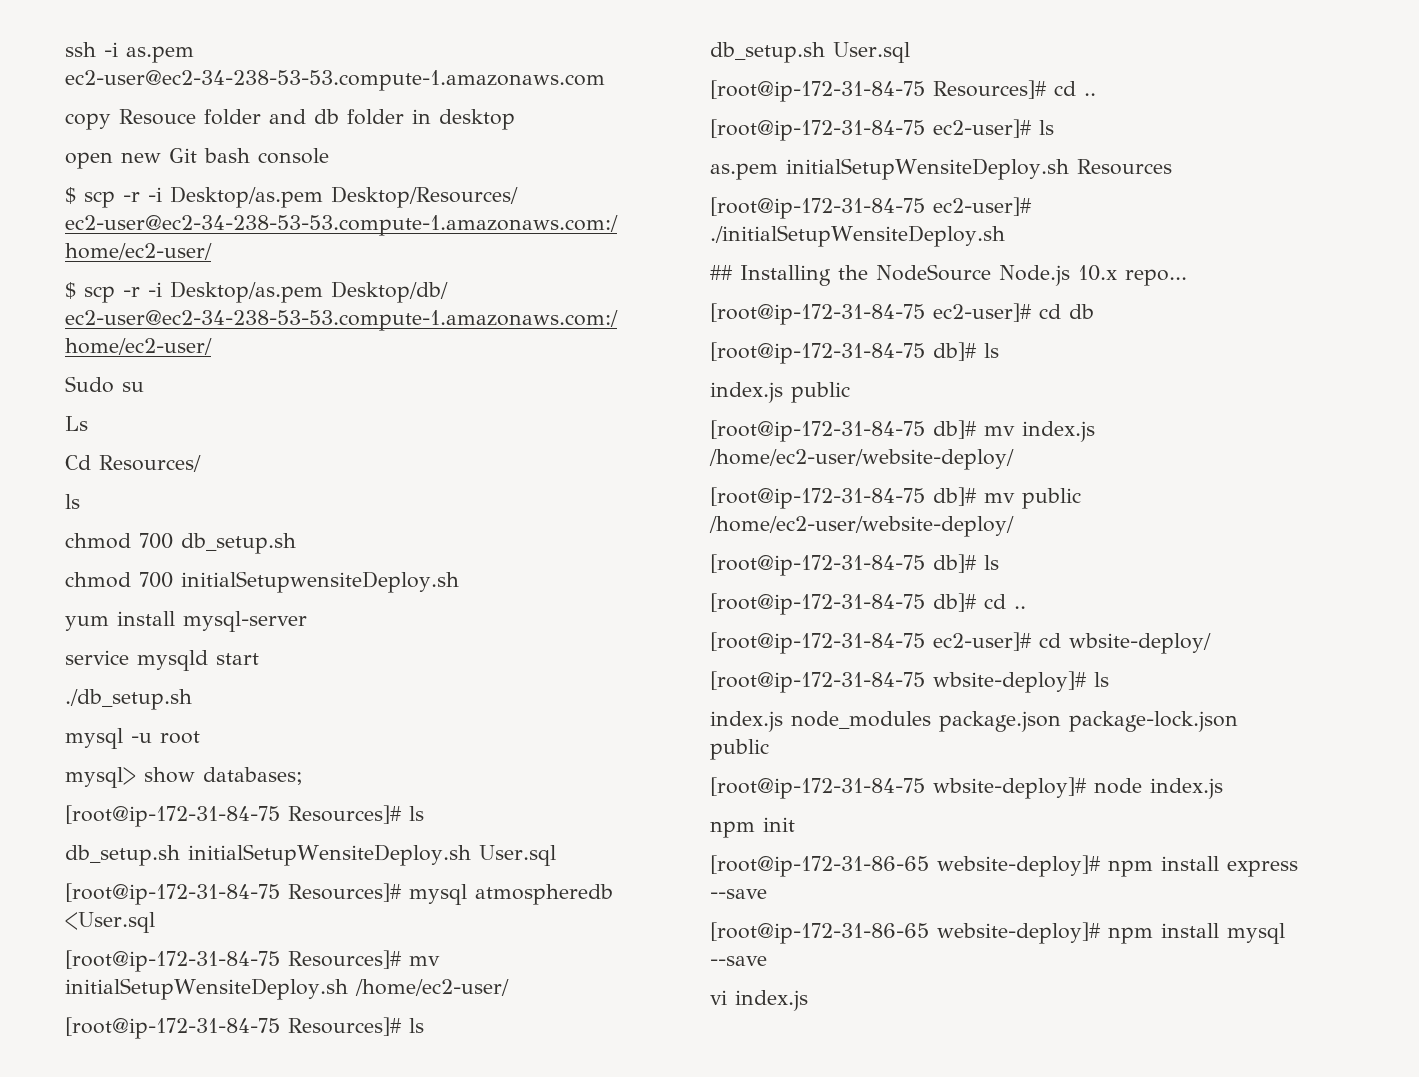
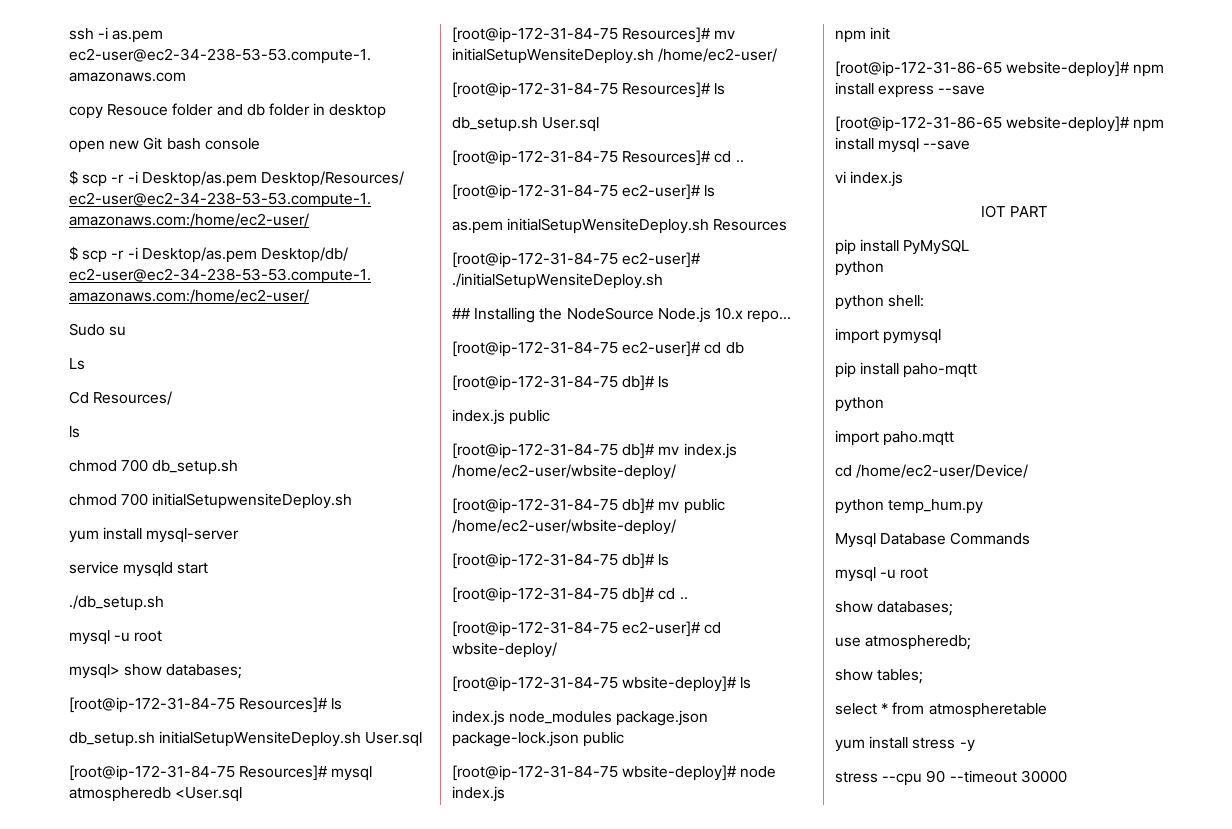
[709,449,1014,470] /home/ec2-user/website-deploy/ -> [452,464,676,480] /home/ec2-user/wbsite-deploy/
[709,516,1014,537] /home/ec2-user/website-deploy/ -> [452,519,676,535] /home/ec2-user/wbsite-deploy/
(808, 1000) none -> [981,205,1047,218] [835,239,970,255] [835,261,884,276] [835,295,925,310] [835,328,942,344] [835,362,978,378] [835,397,884,412] [835,430,955,446] [835,464,1029,478] [835,499,984,514] [835,532,1031,548] [835,567,929,582] [835,601,954,616] [835,635,972,650] [835,669,924,684] [835,702,1047,718] [835,736,975,752] [835,770,1067,786] // IOT PART // pip install PyMySQL // python // python shell: // import pymysql // pip install paho-mqtt // python // import paho.mqtt // cd /home/ec2-user/Device/ // python temp_hum.py // Mysql Database Commands // mysql -u root // show databases; // use atmospheredb; // show tables; // select * from atmospheretable // yum install stress -y // stress --cpu 90 --timeout 30000

